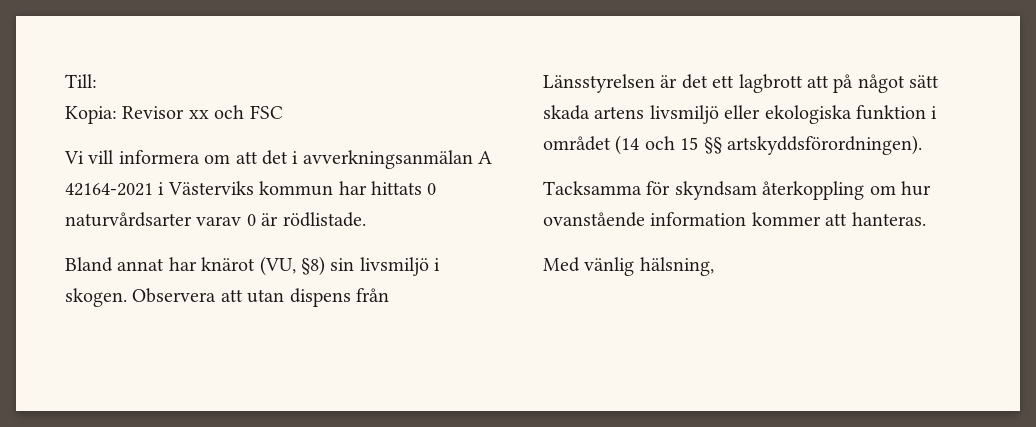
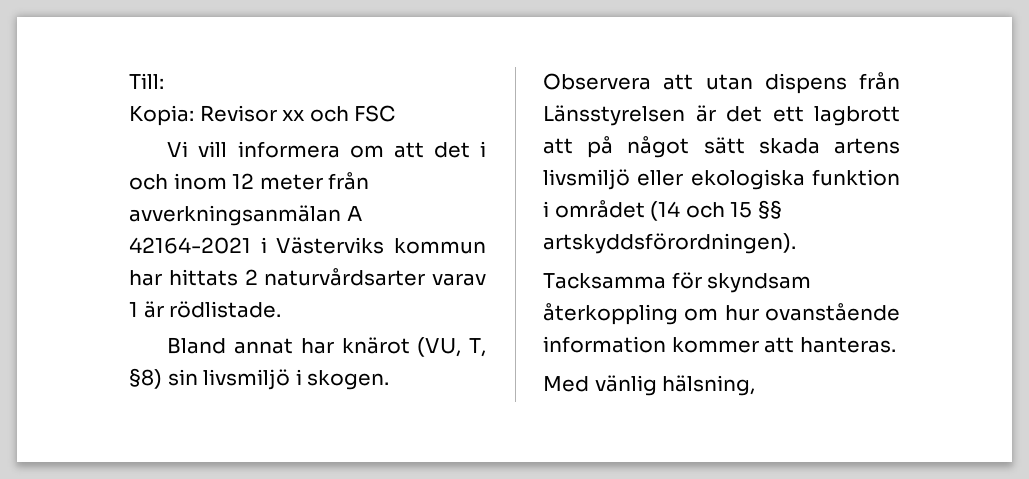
(299, 157) none -> [129,172,370,190] och inom 12 meter från
[427,183,437,195] 0 -> [244,269,258,285] 2
[246,214,256,226] 0 -> [129,302,138,317] 1
(296, 266) none -> [469,338,486,357] T,

